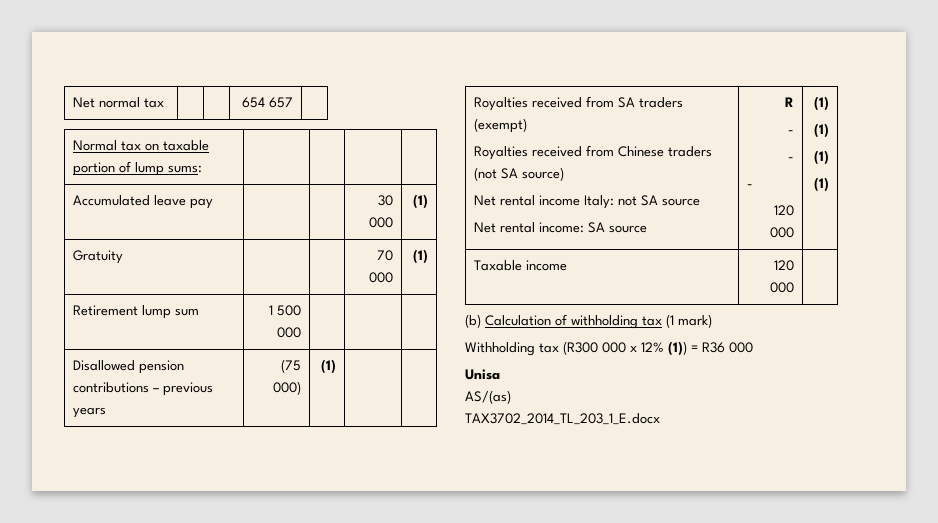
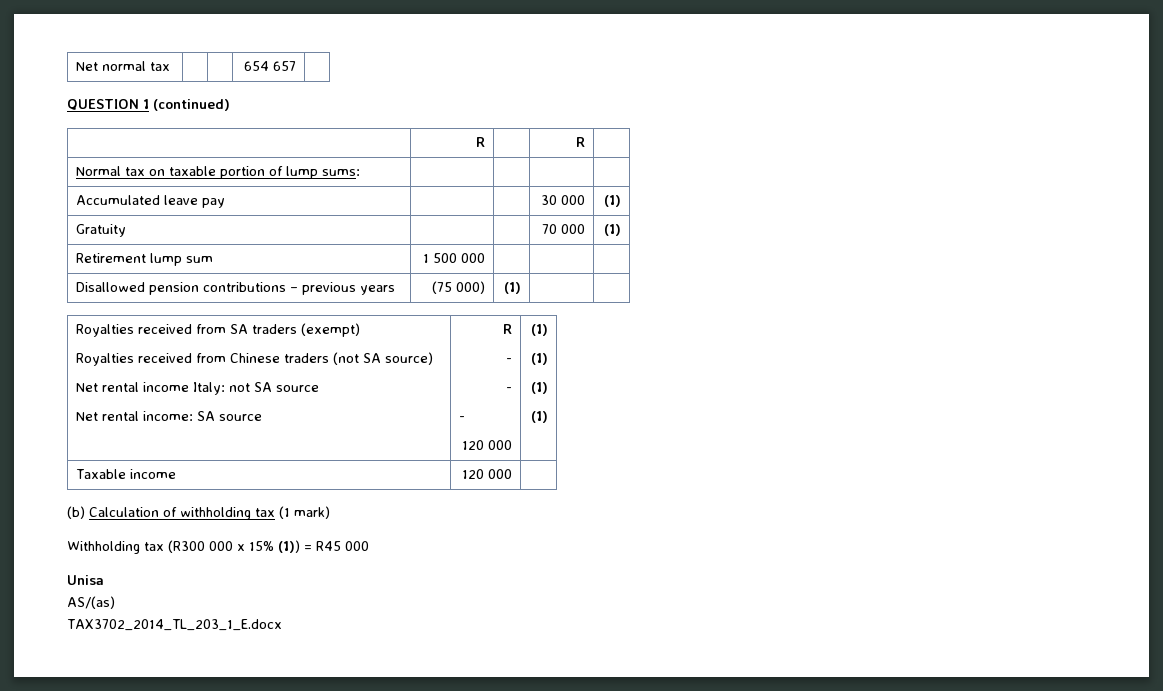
(293, 102) none -> [67,99,230,111] [476,137,486,147] [576,137,586,147] // QUESTION 1 (continued) // | R | | R |
[641,342,664,352] 12% -> [249,541,274,551] 15%
[702,342,725,353] R36 -> [316,541,341,551] R45

